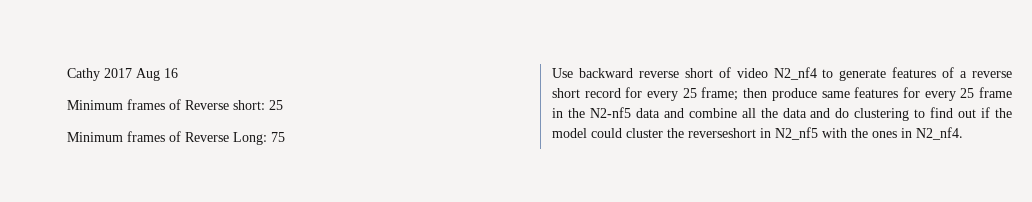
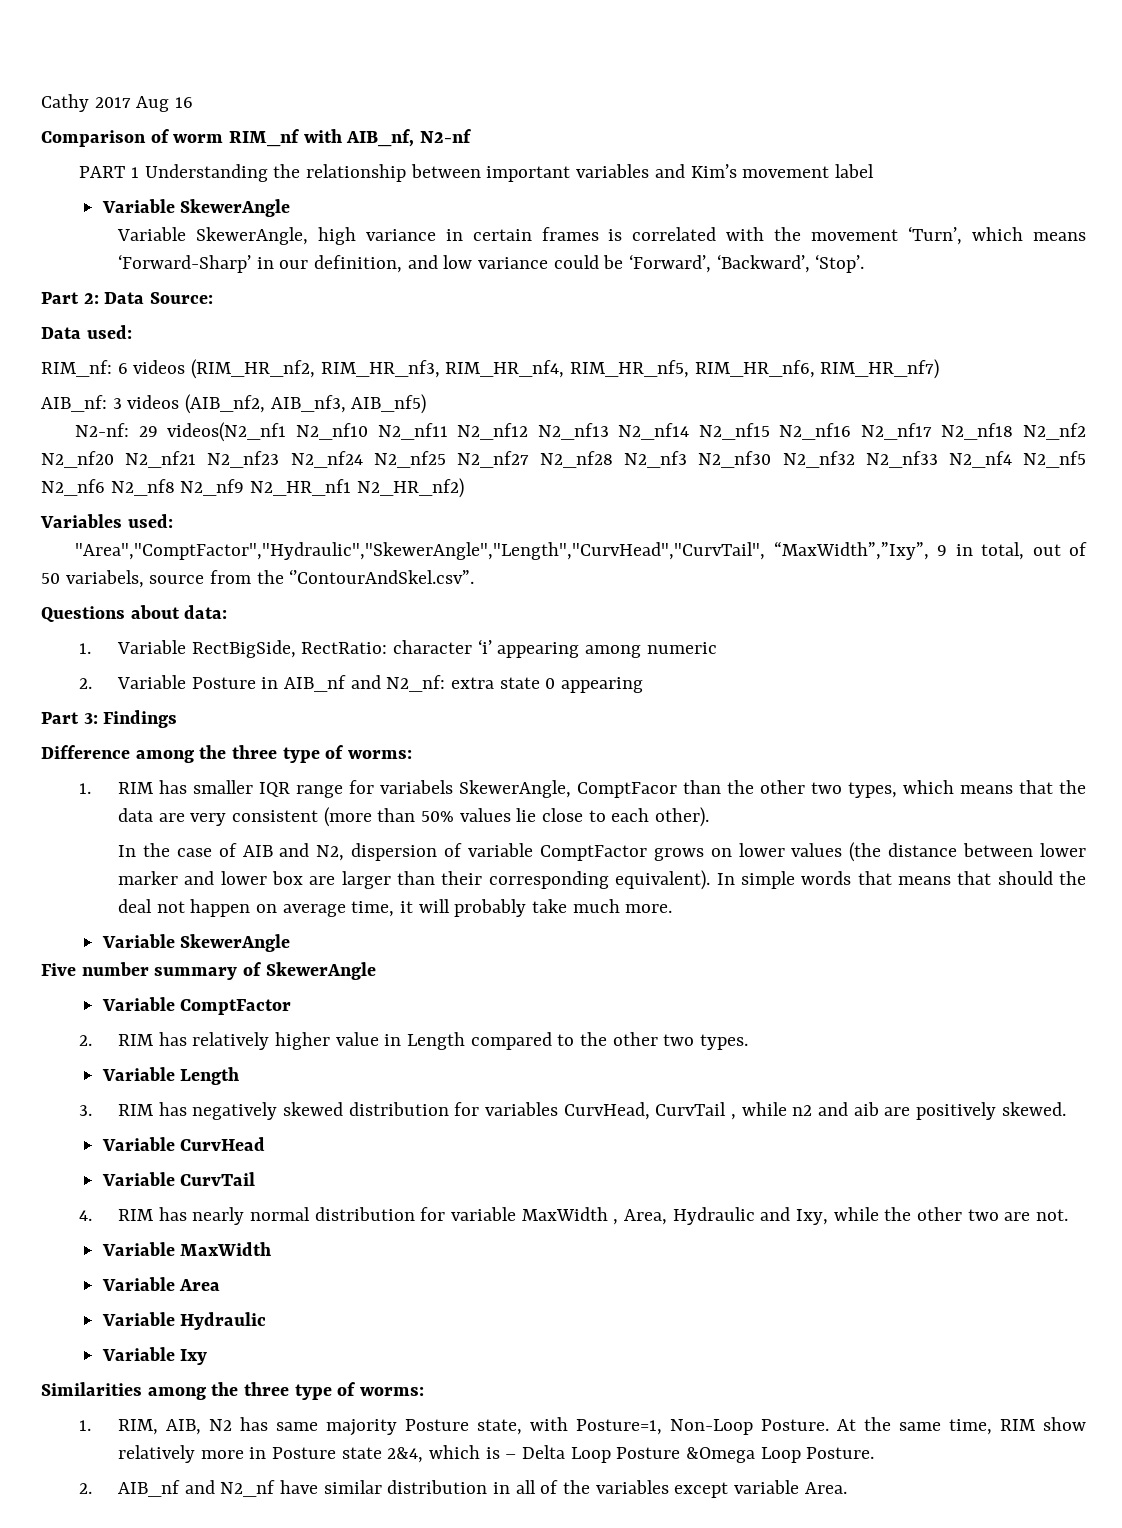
[67,99,283,110] [67,131,285,145] [552,67,1013,81] [552,87,1012,101] [552,107,1012,121] [552,127,963,140] Minimum frames of Reverse short: 25 // Minimum frames of Reverse Long: 75 // Use backward reverse short of video N2_nf4 to generate features of a reverse short record for every 25 frame; then produce same features for every 25 frame in the N2-nf5 data and combine all the data and do clustering to find out if the model could cluster the reverseshort in N2_nf5 with the ones in N2_nf4. -> [41,129,473,147] [79,164,874,182] [101,199,291,217] [116,226,1086,245] [117,254,865,273] [41,292,214,304] [41,325,132,339] [41,359,940,379] [41,394,427,414] [75,422,1086,442] [41,451,1086,468] [41,478,464,498] [40,514,173,528] [75,541,1088,560] [41,569,475,588] [41,605,228,622] [79,639,717,658] [79,675,643,693] [41,710,178,728] [41,745,413,763] [79,780,1086,798] [117,807,709,827] [117,842,1087,862] [117,870,1087,890] [117,899,673,917] [101,934,291,952] [41,962,376,980] [101,997,292,1015] [79,1032,748,1050] [101,1067,240,1085] [79,1102,1066,1120] [101,1137,266,1151] [101,1172,256,1186] [79,1207,1068,1225] [101,1242,272,1256] [101,1277,221,1291] [101,1312,267,1330] [101,1347,208,1365] [41,1382,425,1400] [79,1417,1086,1436] [117,1445,875,1463] [79,1480,847,1498] Comparison of worm RIM_nf with AIB_nf, N2-nf // PART 1 Understanding the relationship between important variables and Kim’s movement label // Variable SkewerAngle // Variable SkewerAngle, high variance in certain frames is correlated with the movement ‘Turn’, which means ‘Forward-Sharp’ in our definition, and low variance could be ‘Forward’, ‘Backward’, ‘Stop’. // Part 2: Data Source: // Data used: // RIM_nf: 6 videos (RIM_HR_nf2, RIM_HR_nf3, RIM_HR_nf4, RIM_HR_nf5, RIM_HR_nf6, RIM_HR_nf7) // AIB_nf: 3 videos (AIB_nf2, AIB_nf3, AIB_nf5) // N2-nf: 29 videos(N2_nf1 N2_nf10 N2_nf11 N2_nf12 N2_nf13 N2_nf14 N2_nf15 N2_nf16 N2_nf17 N2_nf18 N2_nf2 N2_nf20 N2_nf21 N2_nf23 N2_nf24 N2_nf25 N2_nf27 N2_nf28 N2_nf3 N2_nf30 N2_nf32 N2_nf33 N2_nf4 N2_nf5 N2_nf6 N2_nf8 N2_nf9 N2_HR_nf1 N2_HR_nf2) // Variables used: // "Area","ComptFactor","Hydraulic","SkewerAngle","Length","CurvHead","CurvTail", “MaxWidth”,”Ixy”, 9 in total, out of 50 variabels, source from the ‘’ContourAndSkel.csv”. // Questions about data: // 1. Variable RectBigSide, RectRatio: character ‘i’ appearing among numeric // 2. Variable Posture in AIB_nf and N2_nf: extra state 0 appearing // Part 3: Findings // Difference among the three type of worms: // 1. RIM has smaller IQR range for variabels SkewerAngle, ComptFacor than the other two types, which means that the data are very consistent (more than 50% values lie close to each other). // In the case of AIB and N2, dispersion of variable ComptFactor grows on lower values (the distance between lower marker and lower box are larger than their corresponding equivalent). In simple words that means that should the deal not happen on average time, it will probably take much more. // Variable SkewerAngle // Five number summary of SkewerAngle // Variable ComptFactor // 2. RIM has relatively higher value in Length compared to the other two types. // Variable Length // 3. RIM has negatively skewed distribution for variables CurvHead, CurvTail , while n2 and aib are positively skewed. // Variable CurvHead // Variable CurvTail // 4. RIM has nearly normal distribution for variable MaxWidth , Area, Hydraulic and Ixy, while the other two are not. // Variable MaxWidth // Variable Area // Variable Hydraulic // Variable Ixy // Similarities among the three type of worms: // 1. RIM, AIB, N2 has same majority Posture state, with Posture=1, Non-Loop Posture. At the same time, RIM show relatively more in Posture state 2&4, which is – Delta Loop Posture &Omega Loop Posture. // 2. AIB_nf and N2_nf have similar distribution in all of the variables except variable Area.

